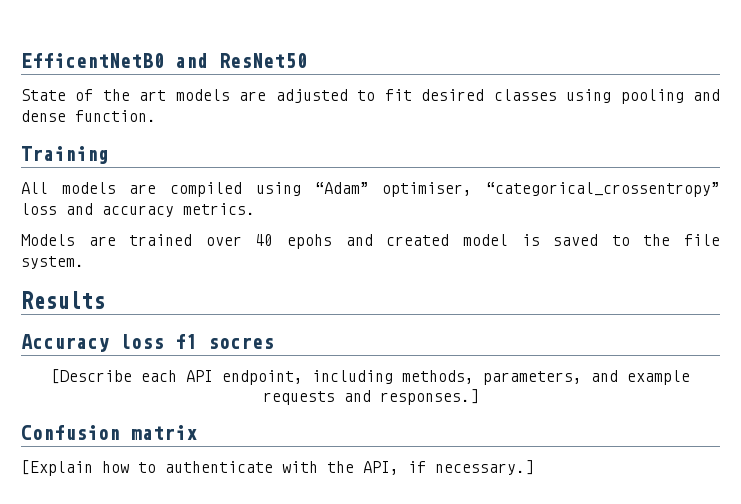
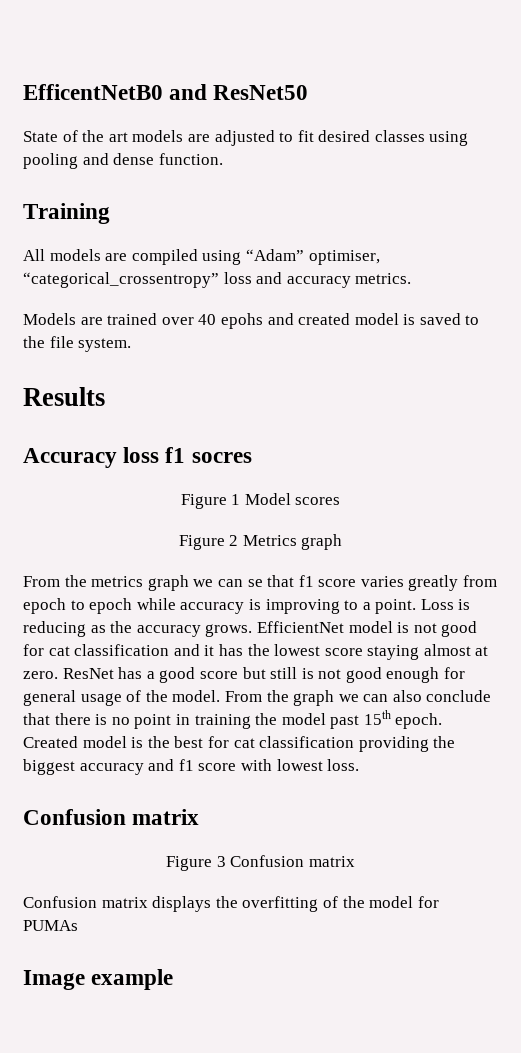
[51,369,690,385] [262,389,479,405] [21,425,197,440] [21,460,534,476] [Describe each API endpoint, including methods, parameters, and example requests and responses.] // Confusion matrix // [Explain how to authenticate with the API, if necessary.] -> [180,493,341,509] [178,534,343,550] [23,575,498,591] [23,598,471,614] [23,621,478,637] [23,644,489,660] [23,667,466,683] [23,690,492,706] [23,710,443,729] [23,736,456,752] [23,759,360,775] [23,809,200,825] [166,855,355,871] [23,896,439,912] [23,920,78,931] [23,969,174,990] Figure 1 Model scores // Figure 2 Metrics graph // From the metrics graph we can se that f1 score varies greatly from epoch to epoch while accuracy is improving to a point. Loss is reducing as the accuracy grows. EfficientNet model is not good for cat classification and it has the lowest score staying almost at zero. ResNet has a good score but still is not good enough for general usage of the model. From the graph we can also conclude that there is no point in training the model past 15th epoch. Created model is the best for cat classification providing the biggest accuracy and f1 score with lowest loss. // Confusion matrix // Figure 3 Confusion matrix // Confusion matrix displays the overfitting of the model for PUMAs // Image example

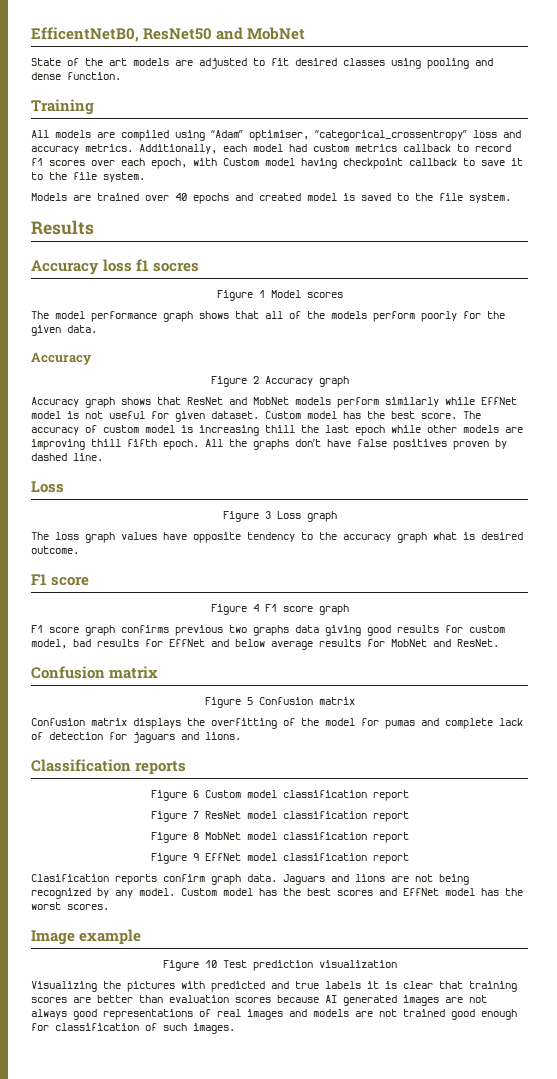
[23,84,309,100] EfficentNetB0 and ResNet50 -> [31,27,306,42] EfficentNetB0, ResNet50 and MobNet
(412, 278) none -> [139,144,511,154] [31,158,523,169] [31,172,145,182] Additionally, each model had custom metrics callback to record f1 scores over each epoch, with Custom model having checkpoint callback to save it to the file system.
[220,313,263,329] epohs -> [193,193,229,204] epochs
(341, 501) none -> [31,311,505,322] [31,325,97,336] [31,352,92,365] // The model performance graph shows that all of the models perform poorly for the given data. // Accuracy
[242,534,343,550] [23,575,498,591] [23,598,471,614] [23,621,478,637] [23,644,489,660] [23,667,466,683] [23,690,492,706] [23,710,443,729] [23,736,456,752] [23,759,360,775] Metrics graph // From the metrics graph we can se that f1 score varies greatly from epoch to epoch while accuracy is improving to a point. Loss is reducing as the accuracy grows. EfficientNet model is not good for cat classification and it has the lowest score staying almost at zero. ResNet has a good score but still is not good enough for general usage of the model. From the graph we can also conclude that there is no point in training the model past 15th epoch. Created model is the best for cat classification providing the biggest accuracy and f1 score with lowest loss. -> [264,376,349,387] [31,397,517,408] [31,411,481,422] [31,425,523,436] [31,439,507,450] [31,453,103,461] [31,481,64,493] [222,511,337,522] [31,532,523,543] [31,546,79,554] [31,574,90,586] [210,604,349,615] [31,625,505,636] [31,639,499,650] Accuracy graph // Accuracy graph shows that ResNet and MobNet models perform similarly while EffNet model is not useful for given dataset. Custom model has the best score. The accuracy of custom model is increasing thill the last epoch while other models are improving thill fifth epoch. All the graphs don’t have false positives proven by dashed line. // Loss // Figure 3 Loss graph // The loss graph values have opposite tendency to the accuracy graph what is desired outcome. // F1 score // Figure 4 F1 score graph // F1 score graph confirms previous two graphs data giving good results for custom model, bad results for EffNet and below average results for MobNet and ResNet.
[216,856,226,867] 3 -> [246,697,253,705] 5
[23,920,78,931] [23,969,174,990] PUMAs // Image example -> [385,718,523,729] [31,732,241,743] [31,759,187,775] [150,790,409,801] [150,811,409,822] [150,832,409,843] [150,853,409,864] [31,874,469,885] [31,888,523,899] [31,902,109,910] [31,929,142,945] [162,960,397,971] [31,981,517,992] [31,995,487,1006] [31,1009,517,1020] [31,1023,235,1034] pumas and complete lack of detection for jaguars and lions. // Classification reports // Figure 6 Custom model classification report // Figure 7 ResNet model classification report // Figure 8 MobNet model classification report // Figure 9 EffNet model classification report // Clasification reports confirm graph data. Jaguars and lions are not being recognized by any model. Custom model has the best scores and EffNet model has the worst scores. // Image example // Figure 10 Test prediction visualization // Visualizing the pictures with predicted and true labels it is clear that training scores are better than evaluation scores because AI generated images are not always good representations of real images and models are not trained good enough for classification of such images.

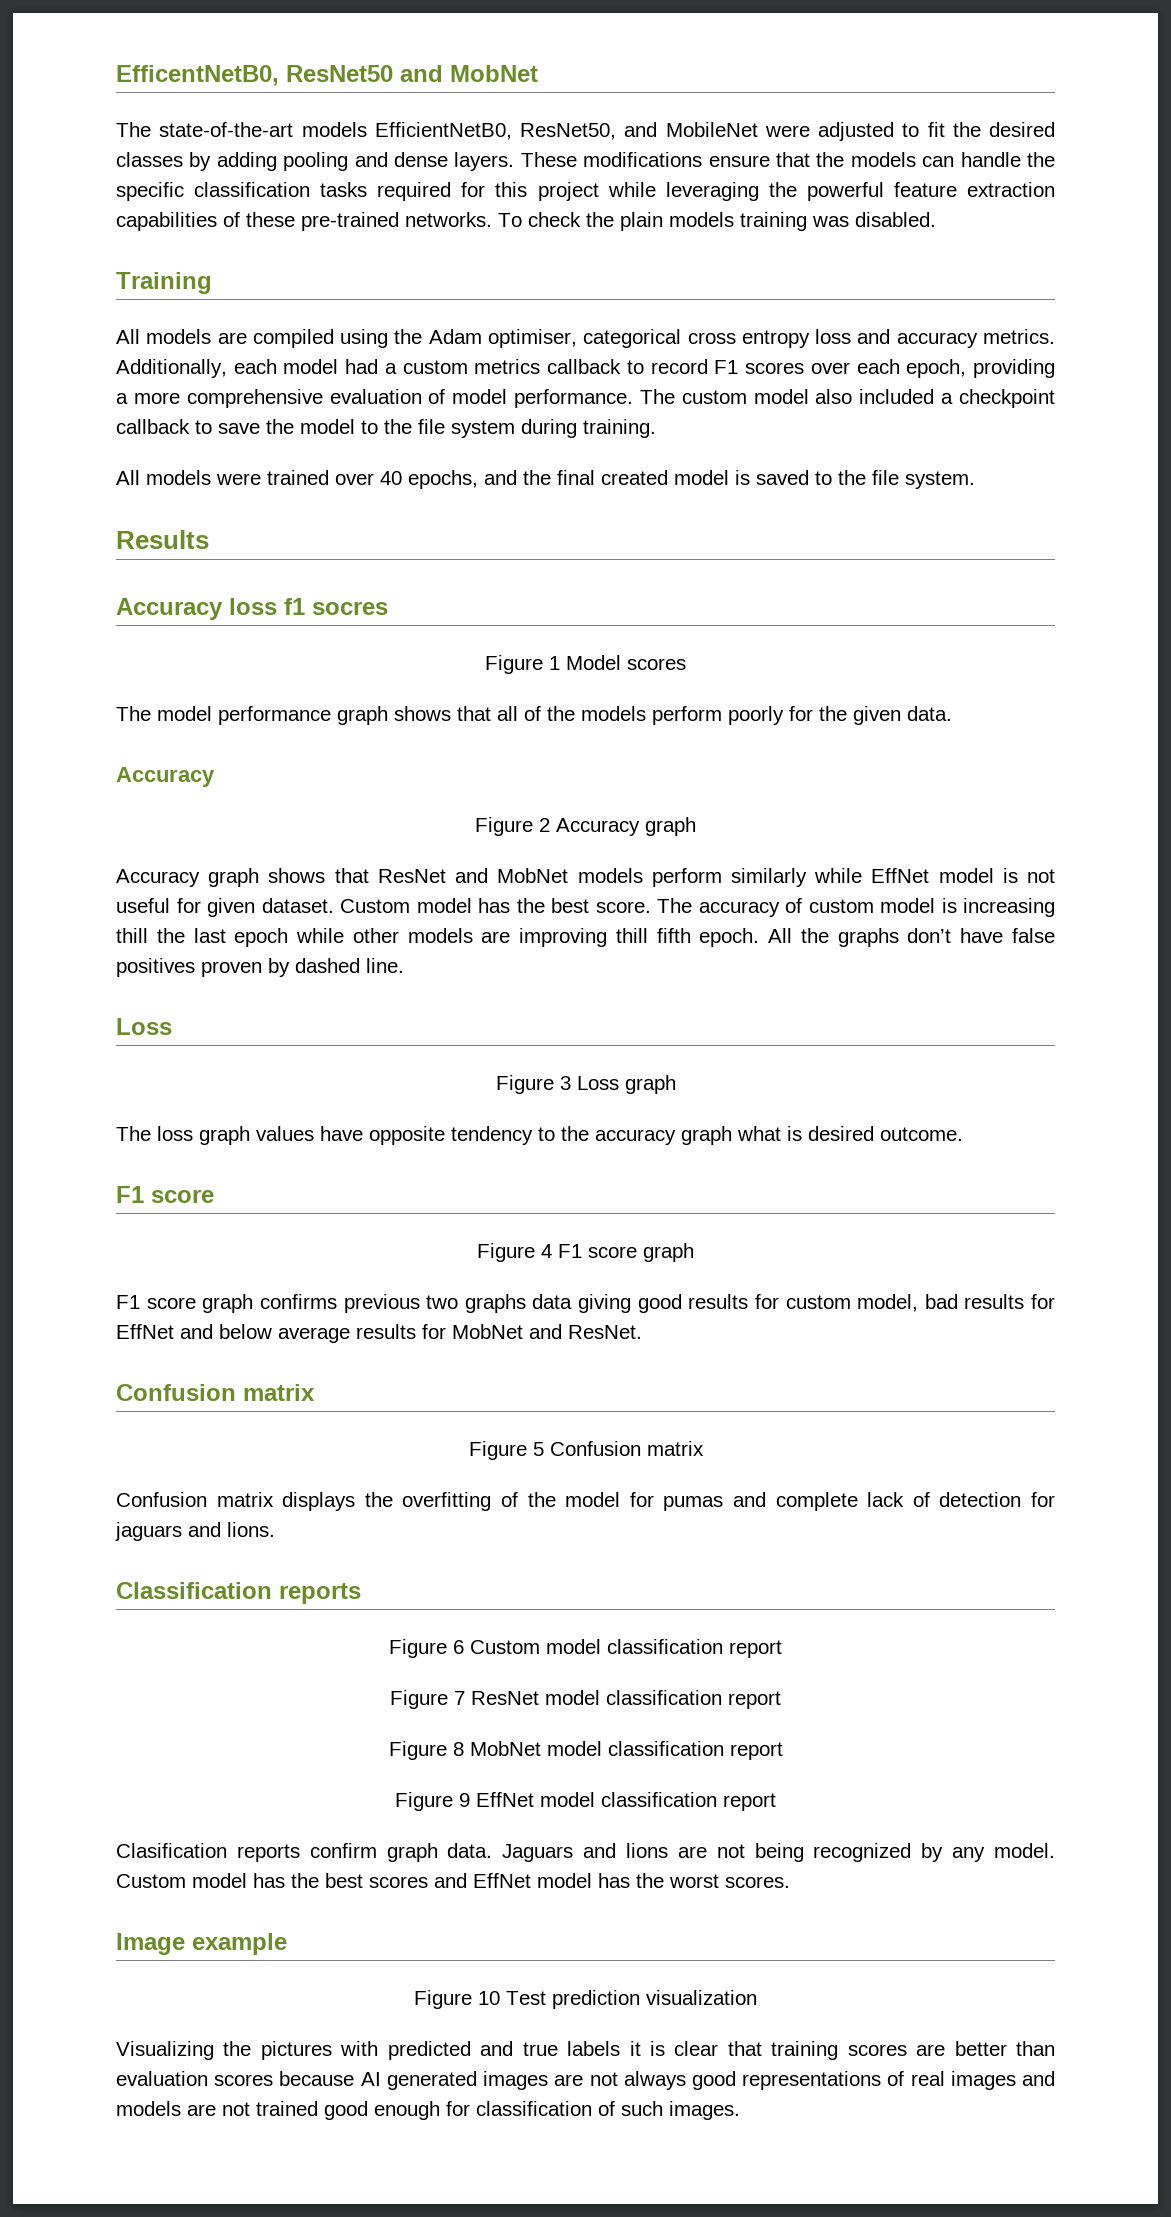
[31,58,193,66] State of the art models are -> [116,122,810,140] The state-of-the-art models EfficientNetB0, ResNet50, and MobileNet were
(289, 62) none -> [952,122,981,137] the
[391,58,421,69] using -> [189,152,277,171] by adding
[67,72,121,80] function. -> [454,152,1055,171] [116,182,1055,201] [116,212,936,231] layers. These modifications ensure that the models can handle the specific classification tasks required for this project while leveraging the powerful feature extraction capabilities of these pre-trained networks. To check the plain models training was disabled.
[211,130,467,141] “Adam” optimiser, “categorical_crossentropy” -> [394,329,810,348] the Adam optimiser, categorical cross entropy
(307, 148) none -> [384,363,397,374] a
[31,158,43,166] f1 -> [714,360,739,374] F1
[193,158,337,169] with Custom model having -> [973,359,1056,378] [116,389,954,408] providing a more comprehensive evaluation of model performance. The custom model also included a
[511,158,523,166] [31,172,145,182] [31,193,253,204] it to the file system. // Models are trained over 40 epochs and -> [266,419,656,438] [116,470,595,489] the model to the file system during training. // All models were trained over 40 epochs, and the final

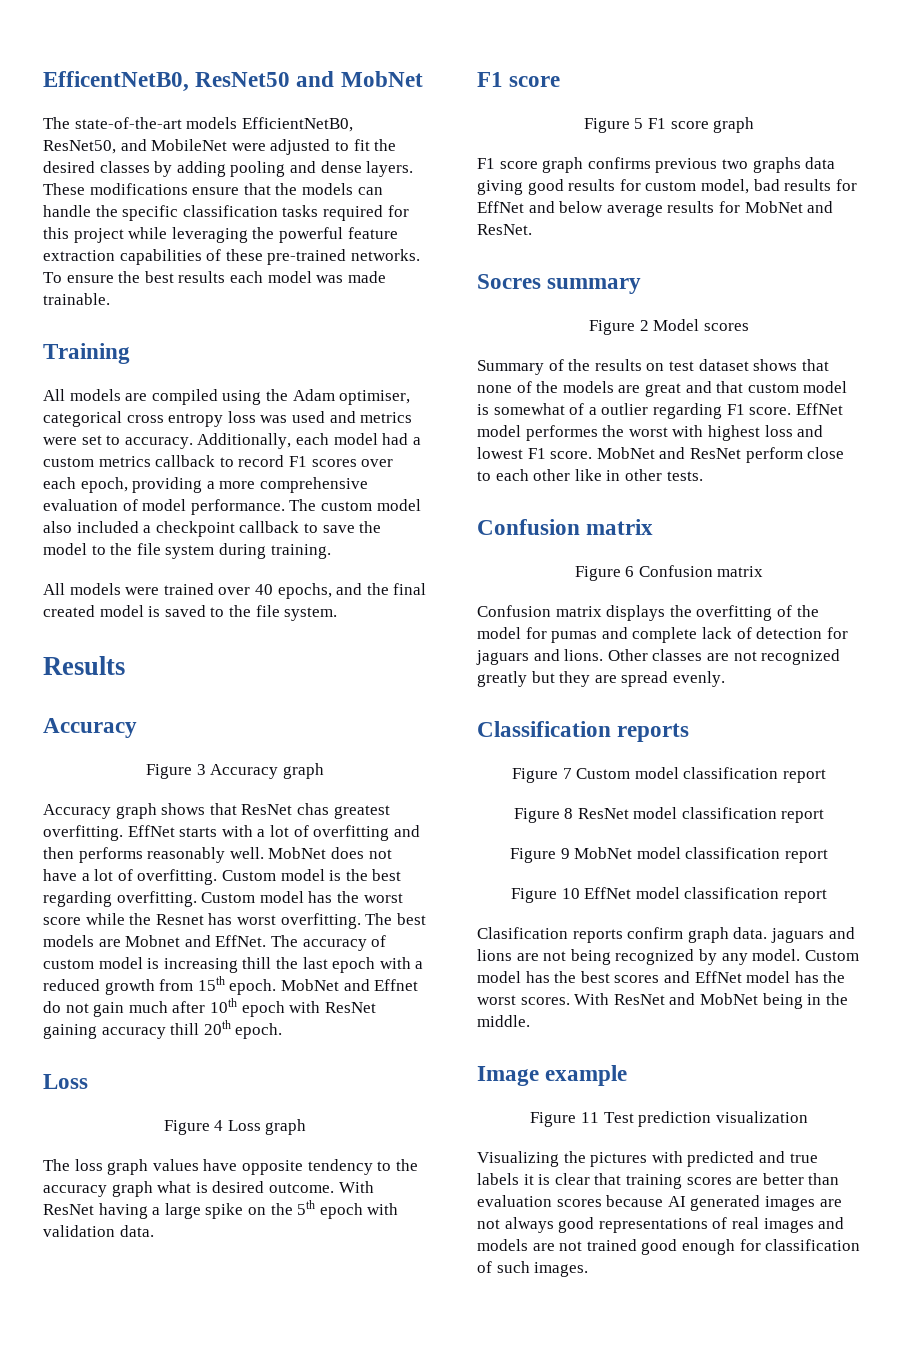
[528,212,936,231] check the plain models training was disabled. -> [66,271,386,283] [43,293,110,305] ensure the best results each model was made trainable.
[857,329,1056,348] and accuracy metrics. -> [260,411,413,423] [43,435,193,449] was used and metrics were set to accuracy.
[229,598,388,615] [485,655,686,674] [116,706,952,725] [116,767,215,787] [475,817,550,836] loss f1 socres // Figure 1 Model scores // The model performance graph shows that all of the models perform poorly for the given data. // Accuracy // Figure 2 -> [146,764,206,779] // Figure 3
[455,868,1055,887] [116,898,651,917] and MobNet models perform similarly while EffNet model is not useful for given dataset. Custom model has the best score. -> [296,803,390,819] [43,825,420,841] [43,847,392,863] [43,869,402,885] [43,891,403,907] [43,913,426,929] [43,935,267,947] chas greatest overfitting. EffNet starts with a lot of overfitting and then performs reasonably well. MobNet does not have a lot of overfitting. Custom model is the best regarding overfitting. Custom model has the worst score while the Resnet has worst overfitting. The best models are Mobnet and EffNet.
[296,928,1055,947] [116,958,404,977] while other models are improving thill fifth epoch. All the graphs don’t have false positives proven by dashed line. -> [379,957,424,969] [43,976,419,995] [43,998,376,1017] [43,1020,283,1039] with a reduced growth from 15th epoch. MobNet and Effnet do not gain much after 10th epoch with ResNet gaining accuracy thill 20th epoch.
[559,1076,571,1090] 3 -> [214,1120,224,1131] 4
(963, 1134) none -> [338,1181,374,1193] [43,1200,399,1219] [43,1225,154,1237] With ResNet having a large spike on the 5th epoch with validation data.
[541,1244,552,1258] 4 -> [634,118,644,129] 5
(642, 1332) none -> [477,274,642,294] [589,319,749,335] [477,359,829,375] [477,381,848,397] [477,403,843,419] [477,425,824,441] [477,447,845,463] [477,469,703,481] // Socres summary // Figure 2 Model scores // Summary of the results on test dataset shows that none of the models are great and that custom model is somewhat of a outlier regarding F1 score. EffNet model performes the worst with highest loss and lowest F1 score. MobNet and ResNet perform close to each other like in other tests.
[532,1442,544,1456] 5 -> [625,566,635,577] 6
(275, 1529) none -> [607,649,841,665] [477,671,725,687] Other classes are not recognized greatly but they are spread evenly.
[453,1640,464,1654] 6 -> [562,768,572,779] 7
[454,1691,465,1705] 7 -> [564,808,574,819] 8
[452,1742,464,1756] 8 -> [560,848,570,859] 9
[459,1793,470,1807] 9 -> [561,888,580,899] 10
[502,1844,574,1862] Jaguars -> [770,928,824,943] jaguars
(790, 1882) none -> [574,993,848,1009] [477,1015,530,1027] With ResNet and MobNet being in the middle.
[478,1991,500,2005] 10 -> [580,1112,599,1123] 11

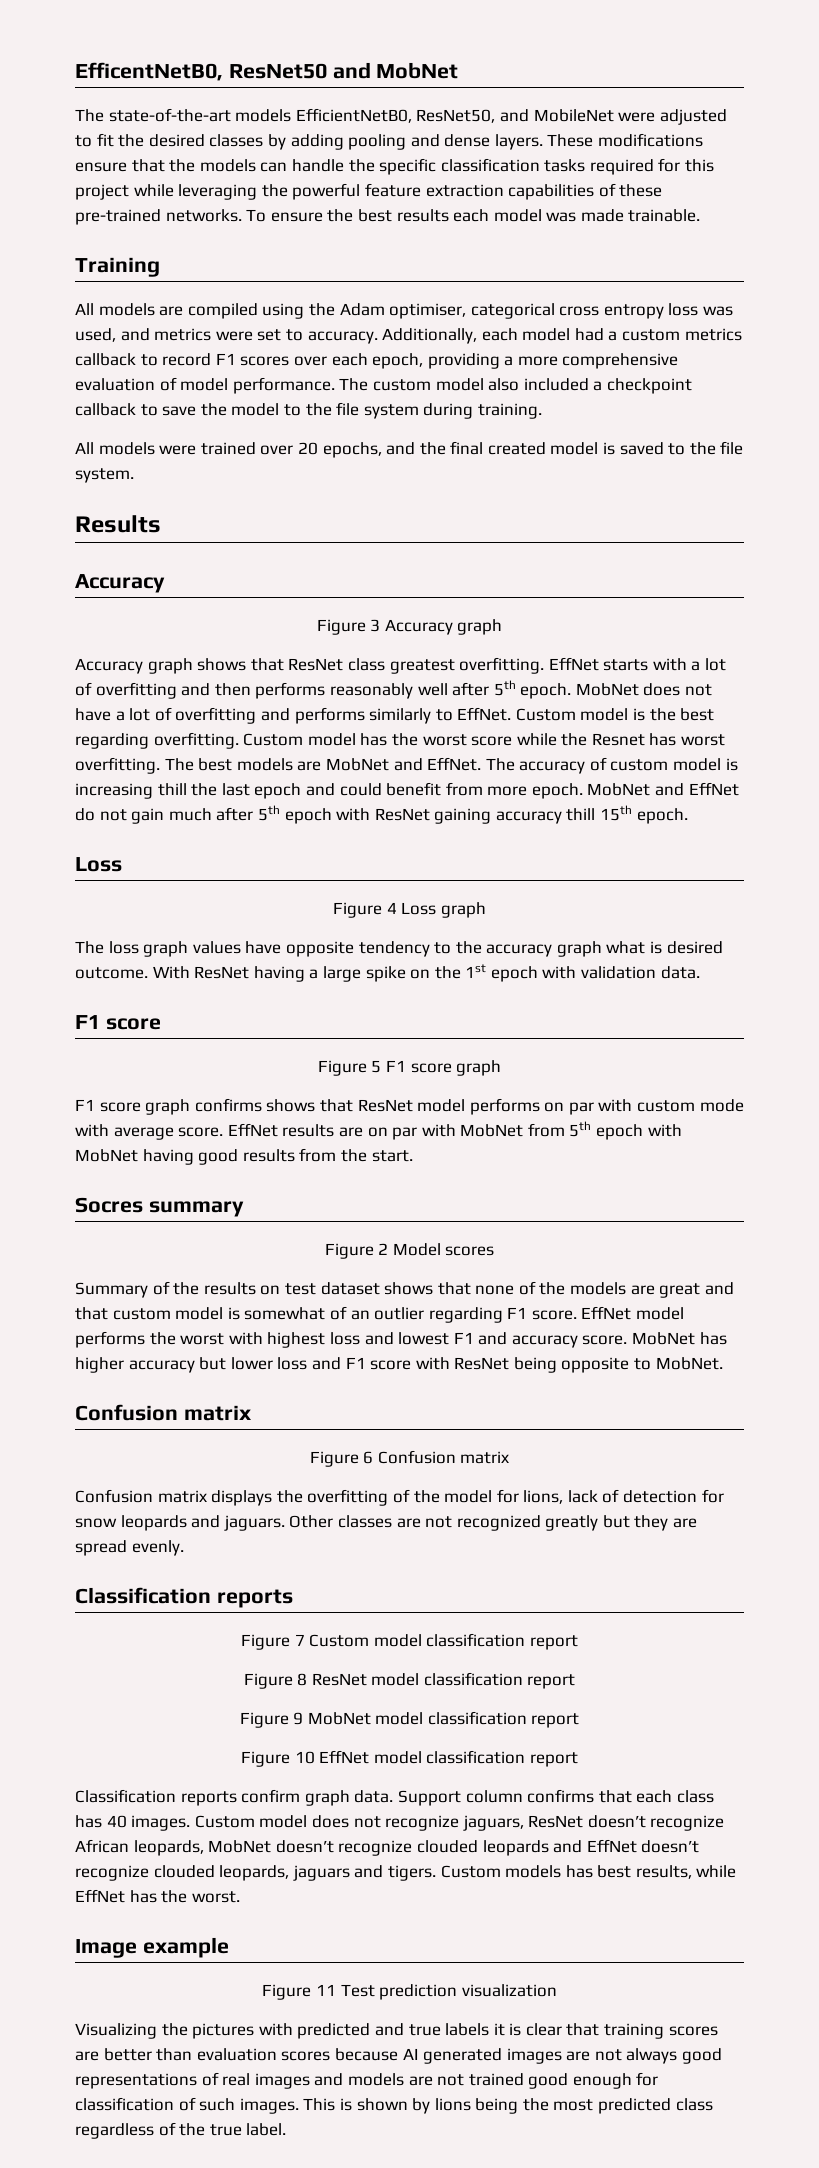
[291,411,325,423] used -> [75,328,116,342] used,
[254,584,273,595] 40 -> [297,442,318,455] 20
[296,803,329,815] chas -> [347,658,385,671] class
[229,847,264,859] well. -> [417,680,572,699] well after 5th epoch.
[137,869,218,885] overfitting. -> [175,707,512,724] overfitting and performs similarly to EffNet.
[125,935,181,947] Mobnet -> [325,758,389,771] MobNet
[379,957,424,969] [43,976,225,995] with a reduced growth from 15th -> [305,782,528,796] and could benefit from more
[374,979,419,991] Effnet -> [688,782,739,796] EffNet
[209,998,237,1013] 10th -> [257,805,280,821] 5th
[203,1020,231,1035] 20th -> [600,805,633,821] 15th
[297,1200,316,1215] 5th -> [465,964,487,978] 1st
[655,157,836,173] [477,179,857,195] [477,201,834,217] [477,224,532,235] previous two graphs data giving good results for custom model, bad results for EffNet and below average results for MobNet and ResNet. -> [266,1098,744,1115] [75,1121,682,1140] [75,1148,413,1165] shows that ResNet model performs on par with custom mode with average score. EffNet results are on par with MobNet from 5th epoch with MobNet having good results from the start.
[588,407,597,415] a -> [350,1310,370,1320] an
[525,425,598,441] performes -> [75,1331,145,1348] performs
[550,447,845,463] [477,469,703,481] score. MobNet and ResNet perform close to each other like in other tests. -> [478,1332,727,1348] [75,1357,723,1373] and accuracy score. MobNet has higher accuracy but lower loss and F1 score with ResNet being opposite to MobNet.
[551,627,698,643] pumas and complete -> [523,1490,564,1504] lions,
[476,649,604,665] jaguars and lions. -> [75,1515,285,1531] snow leopards and jaguars.
[477,927,568,939] Clasification -> [75,1789,176,1803] Classification
[770,927,855,943] [477,949,859,965] [477,971,846,983] [477,993,848,1009] [477,1015,530,1027] jaguars and lions are not being recognized by any model. Custom model has the best scores and EffNet model has the worst scores. With ResNet and MobNet being in the middle. -> [397,1789,714,1806] [75,1815,725,1831] [75,1839,700,1856] [75,1865,737,1881] [75,1889,240,1903] Support column confirms that each class has 40 images. Custom model does not recognize jaguars, ResNet doesn’t recognize African leopards, MobNet doesn’t recognize clouded leopards and EffNet doesn’t recognize clouded leopards, jaguars and tigers. Custom models has best results, while EffNet has the worst.
(589, 1269) none -> [303,2098,713,2114] [75,2122,287,2139] This is shown by lions being the most predicted class regardless of the true label.

